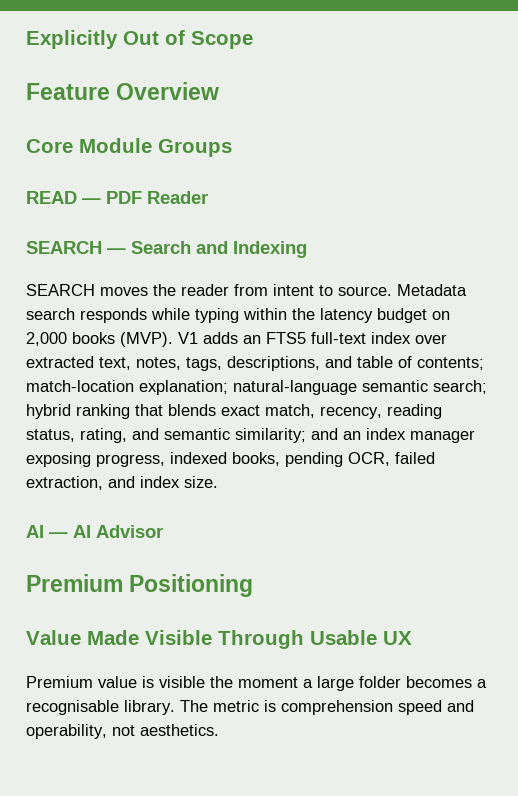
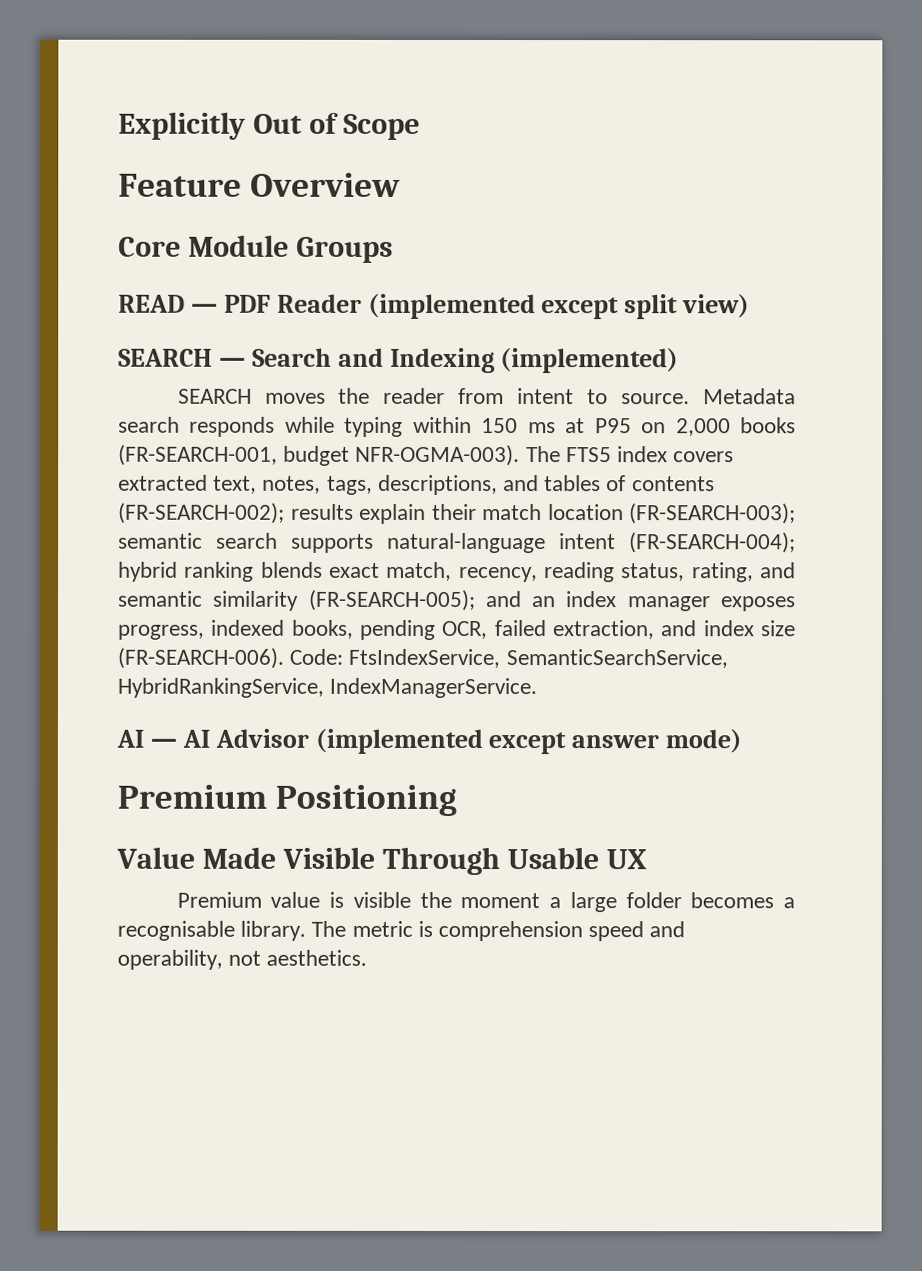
(208, 197) none -> [367,293,751,320] (implemented except split view)
(307, 249) none -> [500,348,680,374] (implemented)
[292,308,450,323] [26,332,447,347] the latency budget on 2,000 books (MVP). V1 adds an FTS5 full-text index over -> [481,417,796,437] [118,444,735,467] 150 ms at P95 on 2,000 books (FR-SEARCH-001, budget NFR-OGMA-003). The FTS5 index covers
[357,356,484,370] [26,380,487,395] table of contents; match-location explanation; natural-language semantic search; -> [544,475,715,492] [118,502,796,525] [118,532,796,554] tables of contents (FR-SEARCH-002); results explain their match location (FR-SEARCH-003); semantic search supports natural-language intent (FR-SEARCH-004);
[135,404,163,416] that -> (255, 571) none
[235,428,306,443] similarity; -> [213,589,476,612] similarity (FR-SEARCH-005);
[26,452,91,467] exposing -> [721,596,796,612] exposes
[184,476,218,488] size. -> [760,620,797,637] [117,647,728,669] [117,677,538,699] size (FR-SEARCH-006). Code: FtsIndexService, SemanticSearchService, HybridRankingService, IndexManagerService.
(163, 531) none -> [314,728,743,755] (implemented except answer mode)

